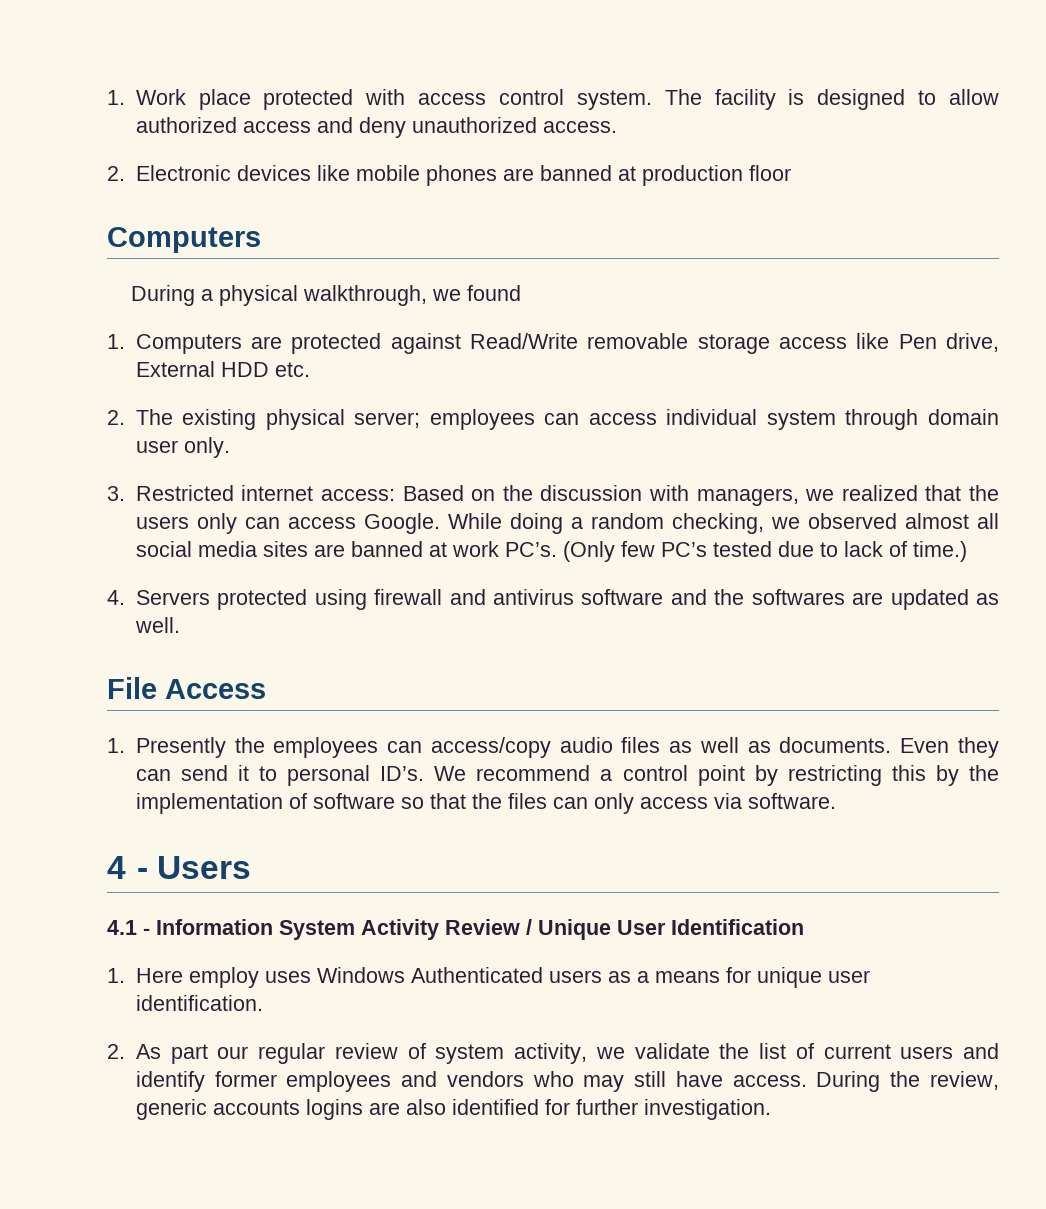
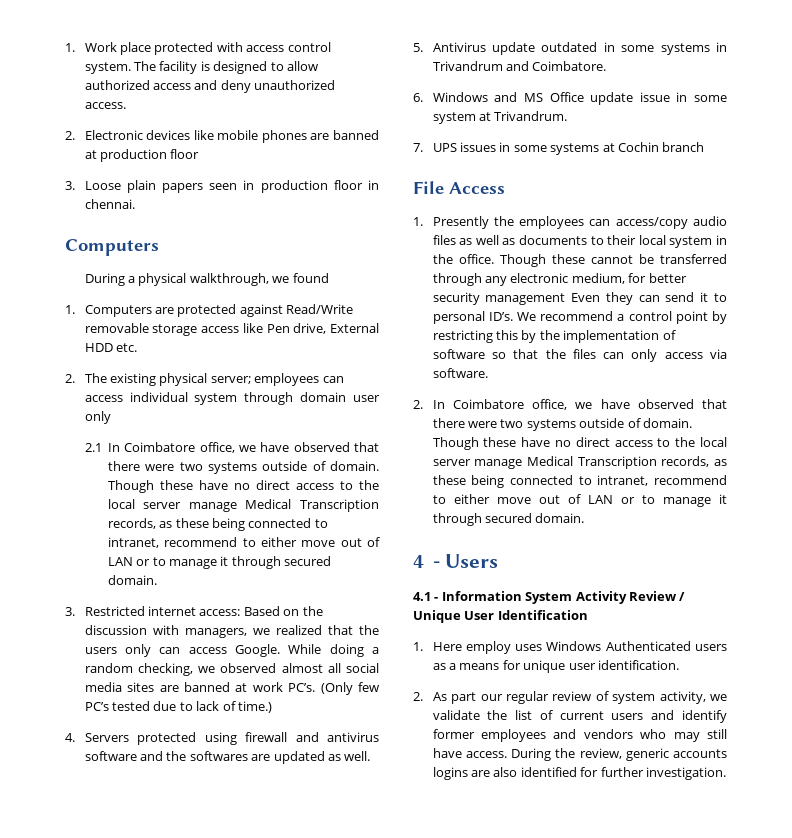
(791, 173) none -> [65,180,380,193] [84,199,135,209] // 3. Loose plain papers seen in production floor in chennai.
[183,437,230,458] only. -> [84,411,111,424] [84,442,379,453] [107,461,379,474] [107,480,379,493] [107,499,380,512] [107,518,328,531] [107,537,380,548] [107,556,332,569] [107,575,157,585] only // 2.1 In Coimbatore office, we have observed that there were two systems outside of domain. Though these have no direct access to the local server manage Medical Transcription records, as these being connected to intranet, recommend to either move out of LAN or to manage it through secured domain.
(180, 625) none -> [413,42,727,55] [432,61,607,71] [413,92,727,105] [432,111,568,124] [413,142,705,155] // 5. Antivirus update outdated in some systems in Trivandrum and Coimbatore. // 6. Windows and MS Office update issue in some system at Trivandrum. // 7. UPS issues in some systems at Cochin branch
[779,737,892,753] documents. -> [519,235,727,248] [432,254,727,267] [432,273,687,286] [432,292,566,305] documents to their local system in the office. Though these cannot be transferred through any electronic medium, for better security management
(836, 801) none -> [413,399,727,410] [432,418,692,431] [432,437,727,450] [432,456,727,469] [432,475,727,488] [432,494,727,507] [432,513,585,526] // 2. In Coimbatore office, we have observed that there were two systems outside of domain. Though these have no direct access to the local server manage Medical Transcription records, as these being connected to intranet, recommend to either move out of LAN or to manage it through secured domain.

